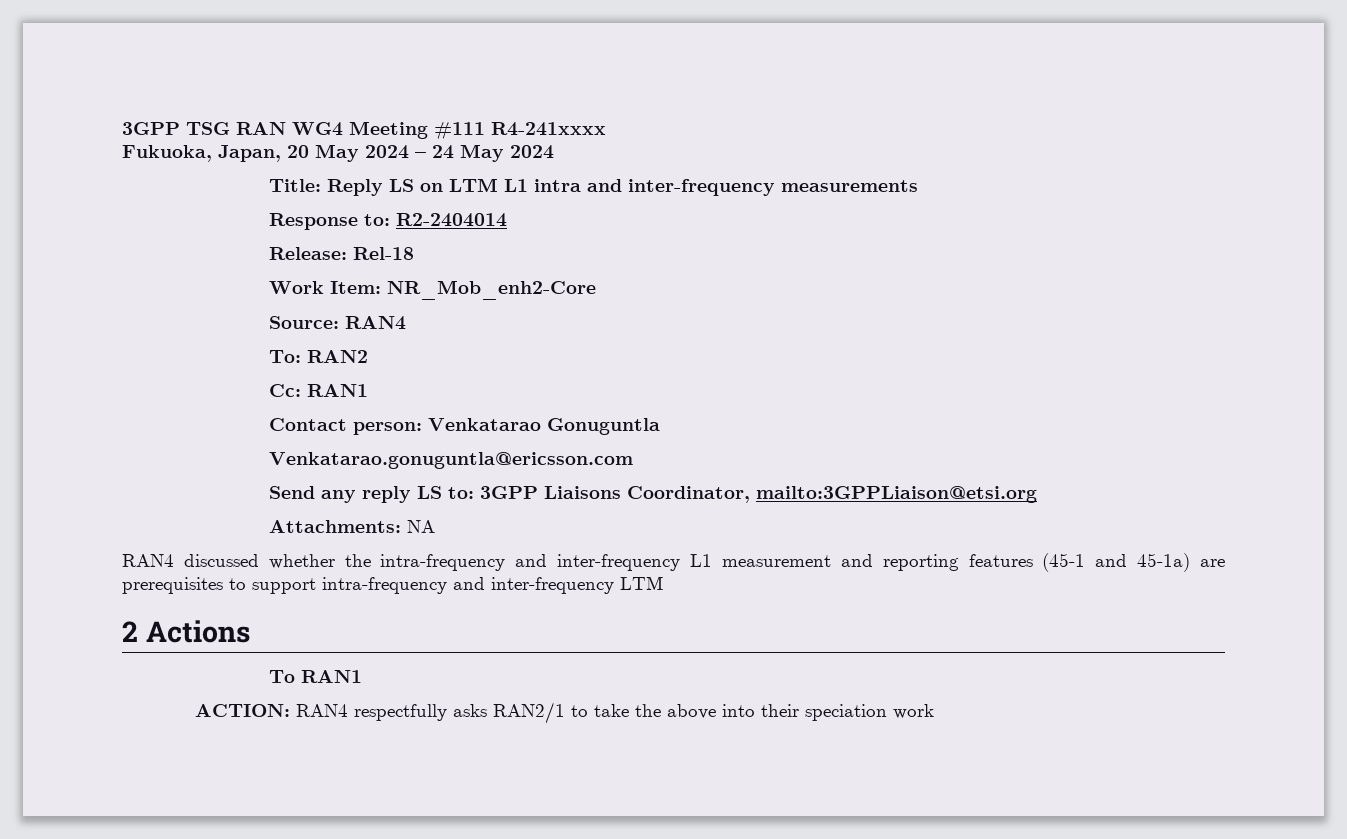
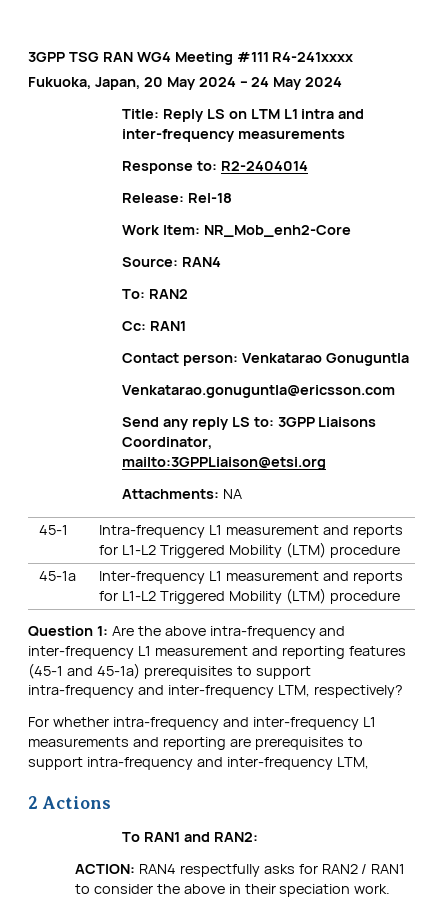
[122,554,371,569] // RAN4 discussed whether the -> [39,525,69,535] [99,525,404,538] [99,542,400,558] [39,571,77,581] [99,571,404,584] [99,588,400,604] [28,626,206,637] // 45-1 | Intra-frequency L1 measurement and reports for L1-L2 Triggered Mobility (LTM) procedure // 45-1a | Inter-frequency L1 measurement and reports for L1-L2 Triggered Mobility (LTM) procedure // Question 1: Are the above
(1191, 562) none -> [143,666,311,679] [28,685,403,698] [28,717,376,730] [28,737,226,750] prerequisites to support intra-frequency and inter-frequency LTM, respectively? // For whether intra-frequency and inter-frequency L1 measurements and reporting
[620,576,663,590] LTM -> [336,757,369,769] LTM,
(362, 676) none -> [183,832,258,842] and RAN2:
[493,702,756,724] RAN2/1 to take the above into -> [298,864,406,874] [74,884,241,894] for RAN2 / RAN1 to consider the above in
[893,704,935,719] work -> [354,884,391,894] work.

